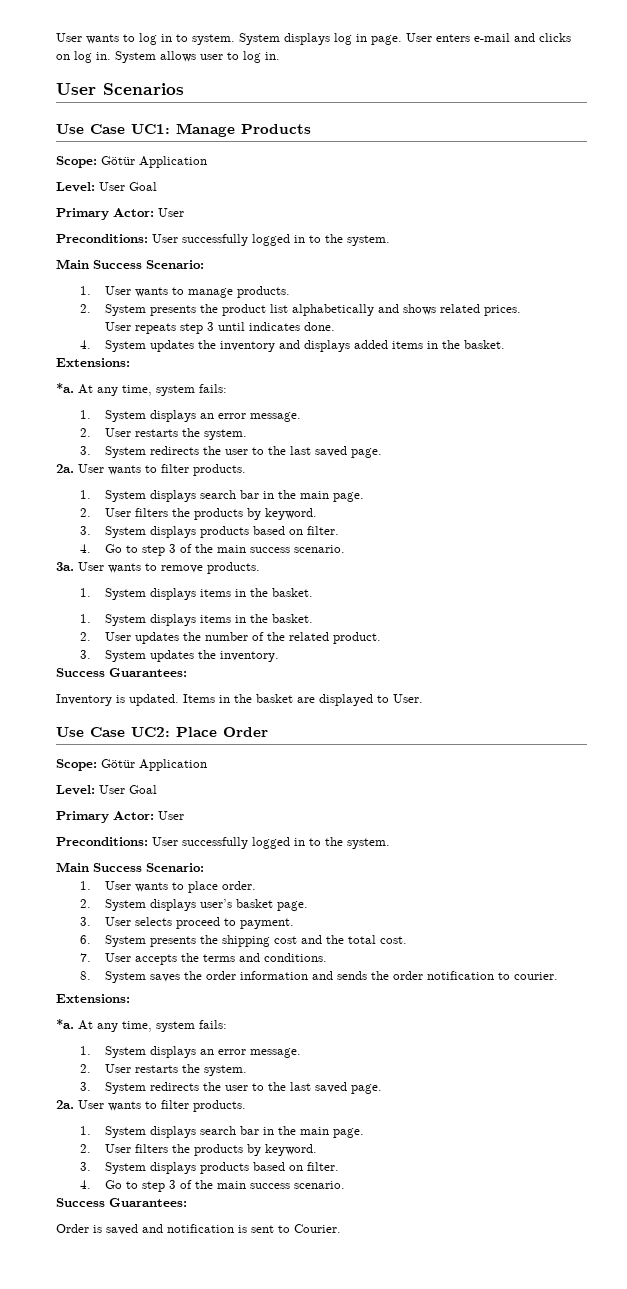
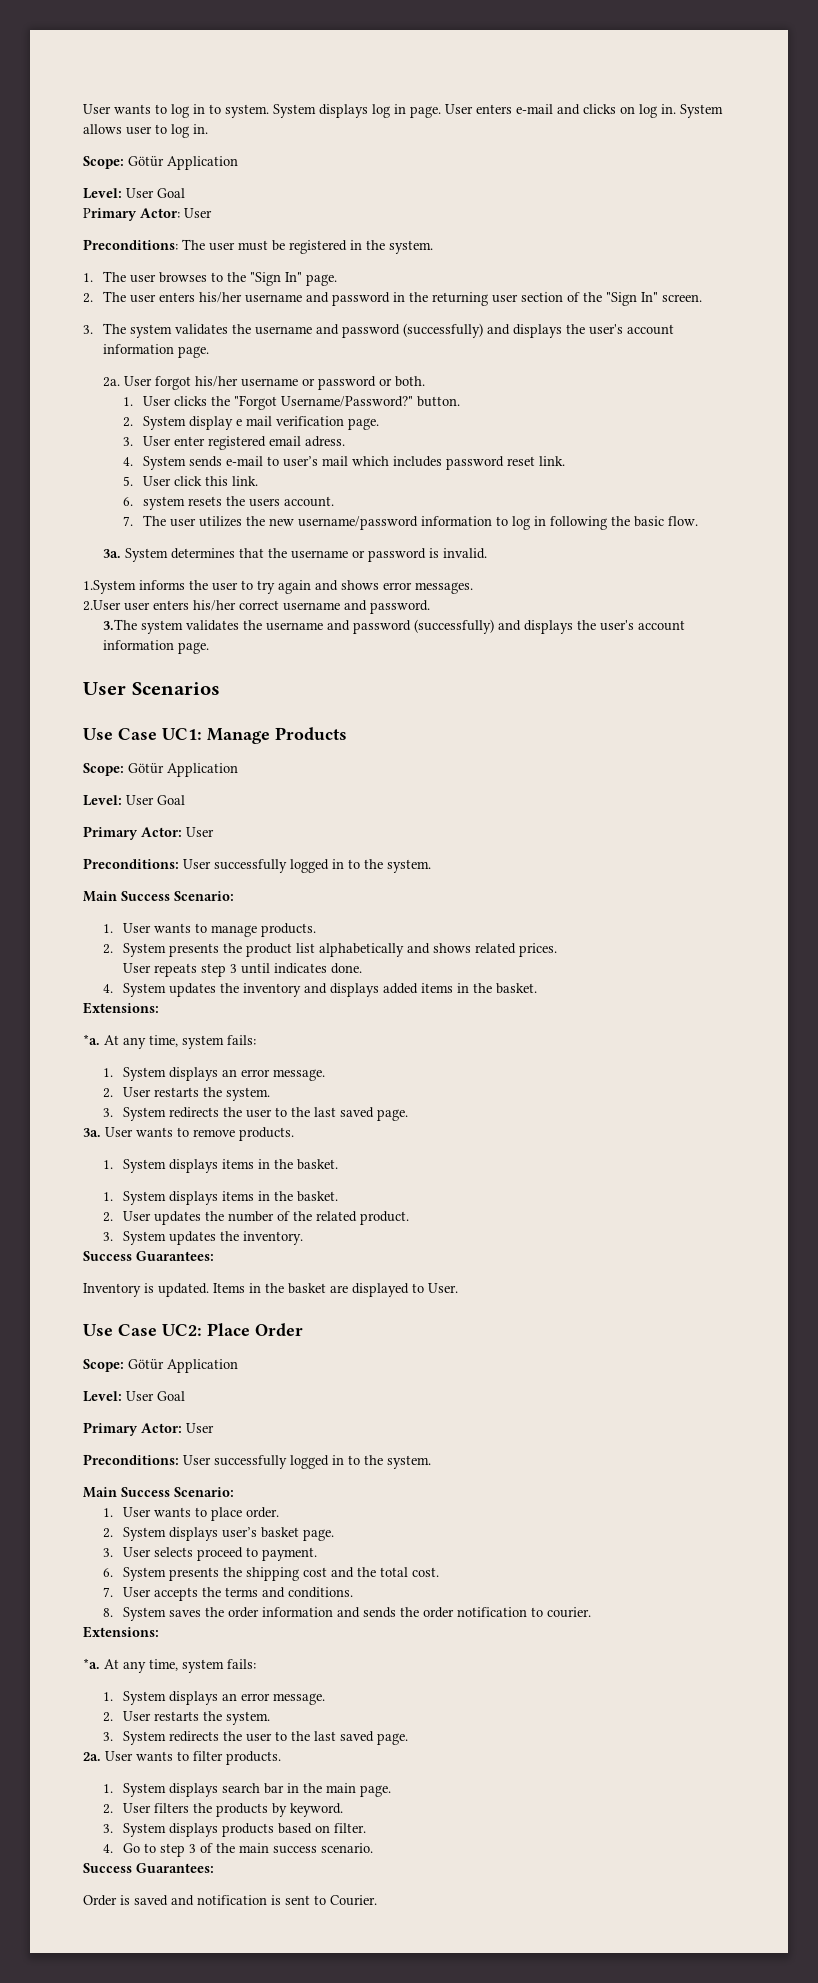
(280, 56) none -> [83,156,238,170] [83,188,185,199] [83,208,212,221] [83,239,433,254] [83,271,338,286] [83,291,703,306] [83,323,675,338] [103,344,210,358] [103,376,426,390] [123,395,461,410] [123,416,380,430] [123,436,346,450] [123,456,566,470] [123,476,259,486] [123,496,335,510] [123,515,699,530] [103,548,488,562] [83,580,473,594] [83,600,430,614] [103,619,686,634] [103,640,210,654] // Scope: Götür Application // Level: User Goal // Primary Actor: User // Preconditions: The user must be registered in the system. // 1. The user browses to the "Sign In" page. // 2. The user enters his/her username and password in the returning user section of the "Sign In" screen. // 3. The system validates the username and password (successfully) and displays the user's account information page. // 2a. User forgot his/her username or password or both. // 1. User clicks the "Forgot Username/Password?" button. // 2. System display e mail verification page. // 3. User enter registered email adress. // 4. System sends e-mail to user’s mail which includes password reset link. // 5. User click this link. // 6. system resets the users account. // 7. The user utilizes the new username/password information to log in following the basic flow. // 3a. System determines that the username or password is invalid. // 1.System informs the user to try again and shows error messages. // 2.User user enters his/her correct username and password. // 3.The system validates the username and password (successfully) and displays the user's account information page.
[56,464,246,476] [80,490,364,502] [80,508,317,520] [80,526,339,538] [80,544,345,556] // 2a. User wants to filter products. // 1. System displays search bar in the main page. // 2. User filters the products by keyword. // 3. System displays products based on filter. // 4. Go to step 3 of the main success scenario. -> (409, 1115) none

